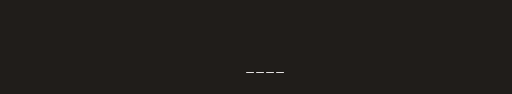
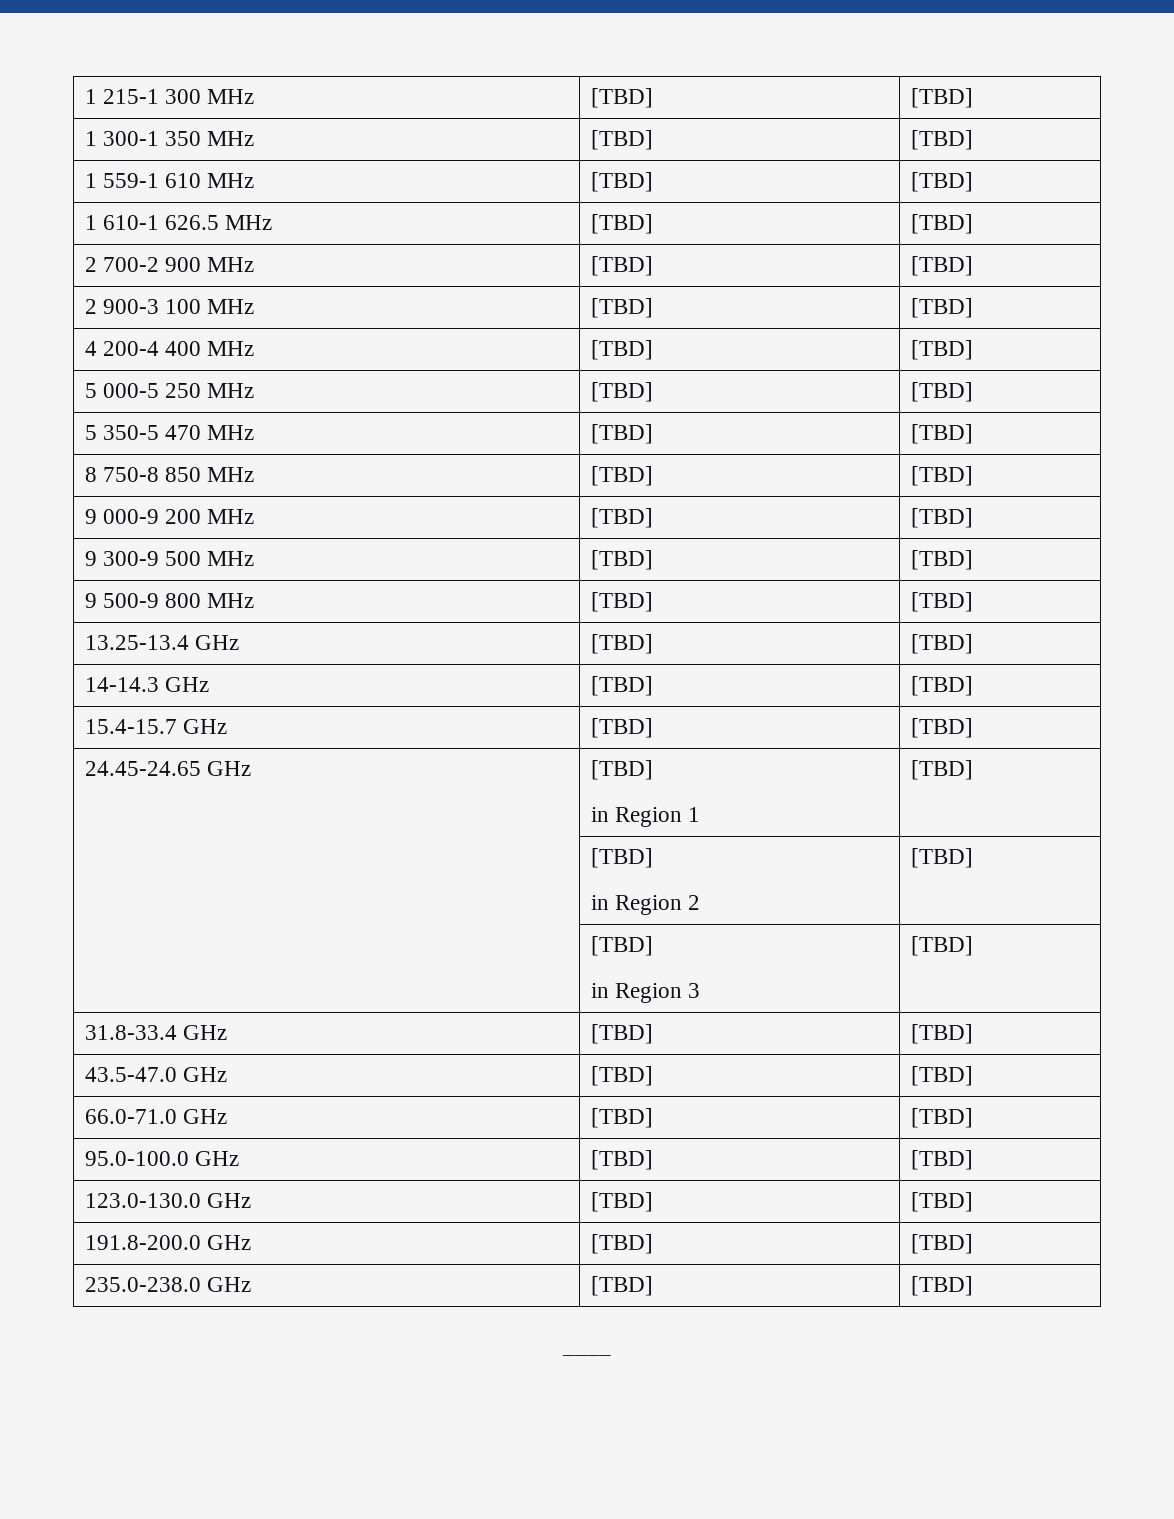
(244, 71) none -> [84,89,255,104] [590,88,653,108] [910,88,973,108] [84,131,255,146] [590,130,653,150] [910,130,973,150] [84,173,255,188] [590,172,653,192] [910,172,973,192] [84,215,273,230] [590,214,653,234] [910,214,973,234] [84,257,255,272] [590,256,653,276] [910,256,973,276] [84,299,255,314] [590,298,653,318] [910,298,973,318] [84,341,255,356] [590,340,653,360] [910,340,973,360] [84,383,255,398] [590,382,653,402] [910,382,973,402] [84,425,255,440] [590,424,653,444] [910,424,973,444] [84,467,255,482] [590,466,653,486] [910,466,973,486] [84,509,255,524] [590,508,653,528] [910,508,973,528] [84,551,255,566] [590,550,653,570] [910,550,973,570] [84,593,255,608] [590,592,653,612] [910,592,973,612] [84,635,239,650] [590,634,653,654] [910,634,973,654] [84,677,209,692] [590,676,653,696] [910,676,973,696] [84,719,227,734] [590,718,653,738] [910,718,973,738] [84,761,251,776] [590,760,653,780] [590,807,701,827] [910,760,973,780] [590,848,653,868] [590,895,701,915] [910,848,973,868] [590,936,653,956] [590,983,701,1003] [910,936,973,956] [84,1025,227,1040] [590,1024,653,1044] [910,1024,973,1044] [84,1067,227,1082] [590,1066,653,1086] [910,1066,973,1086] [84,1109,227,1124] [590,1108,653,1128] [910,1108,973,1128] [84,1151,239,1166] [590,1150,653,1170] [910,1150,973,1170] [84,1193,251,1208] [590,1192,653,1212] [910,1192,973,1212] [84,1235,251,1250] [590,1234,653,1254] [910,1234,973,1254] [84,1277,251,1292] [590,1276,653,1296] [910,1276,973,1296] 1 215-1 300 MHz | [TBD] | [TBD] // 1 300-1 350 MHz | [TBD] | [TBD] // 1 559-1 610 MHz | [TBD] | [TBD] // 1 610-1 626.5 MHz | [TBD] | [TBD] // 2 700-2 900 MHz | [TBD] | [TBD] // 2 900-3 100 MHz | [TBD] | [TBD] // 4 200-4 400 MHz | [TBD] | [TBD] // 5 000-5 250 MHz | [TBD] | [TBD] // 5 350-5 470 MHz | [TBD] | [TBD] // 8 750-8 850 MHz | [TBD] | [TBD] // 9 000-9 200 MHz | [TBD] | [TBD] // 9 300-9 500 MHz | [TBD] | [TBD] // 9 500-9 800 MHz | [TBD] | [TBD] // 13.25-13.4 GHz | [TBD] | [TBD] // 14-14.3 GHz | [TBD] | [TBD] // 15.4-15.7 GHz | [TBD] | [TBD] // 24.45-24.65 GHz | [TBD] // in Region 1 | [TBD] // | [TBD] // in Region 2 | [TBD] // | [TBD] // in Region 3 | [TBD] // 31.8-33.4 GHz | [TBD] | [TBD] // 43.5-47.0 GHz | [TBD] | [TBD] // 66.0-71.0 GHz | [TBD] | [TBD] // 95.0-100.0 GHz | [TBD] | [TBD] // 123.0-130.0 GHz | [TBD] | [TBD] // 191.8-200.0 GHz | [TBD] | [TBD] // 235.0-238.0 GHz | [TBD] | [TBD] //

